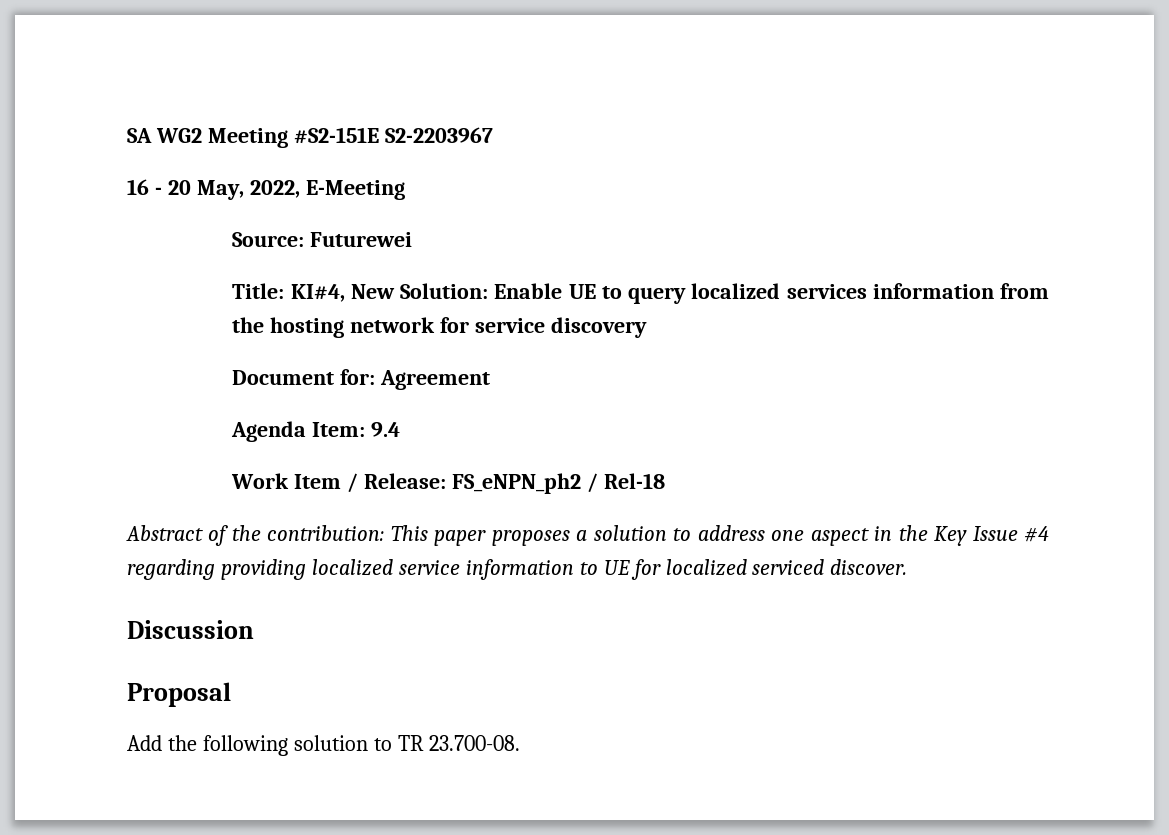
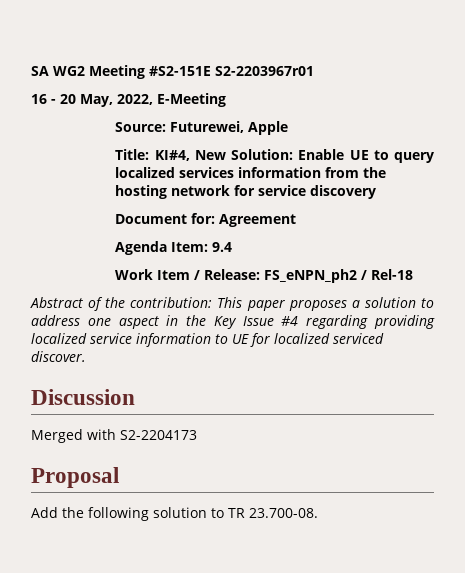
[384,127,493,143] S2-2203967 -> [215,66,314,76] S2-2203967r01
[310,232,413,247] Futurewei -> [170,121,289,135] Futurewei, Apple
(254, 629) none -> [31,429,197,443] // Merged with S2-2204173

